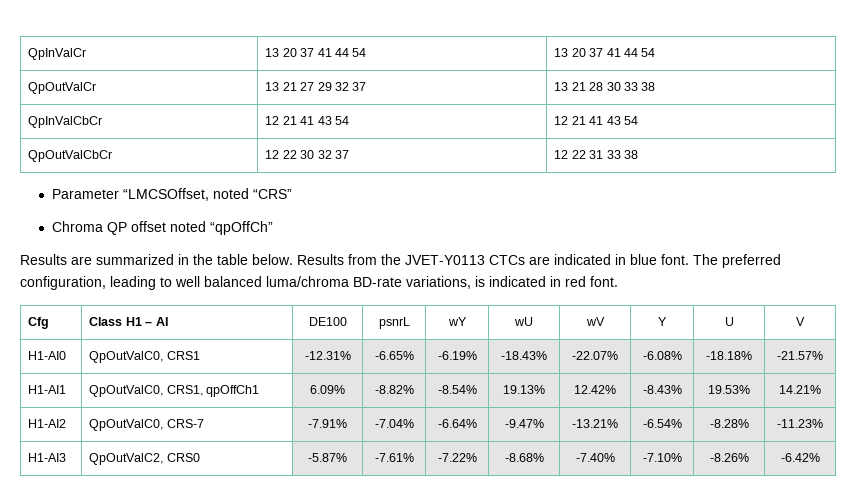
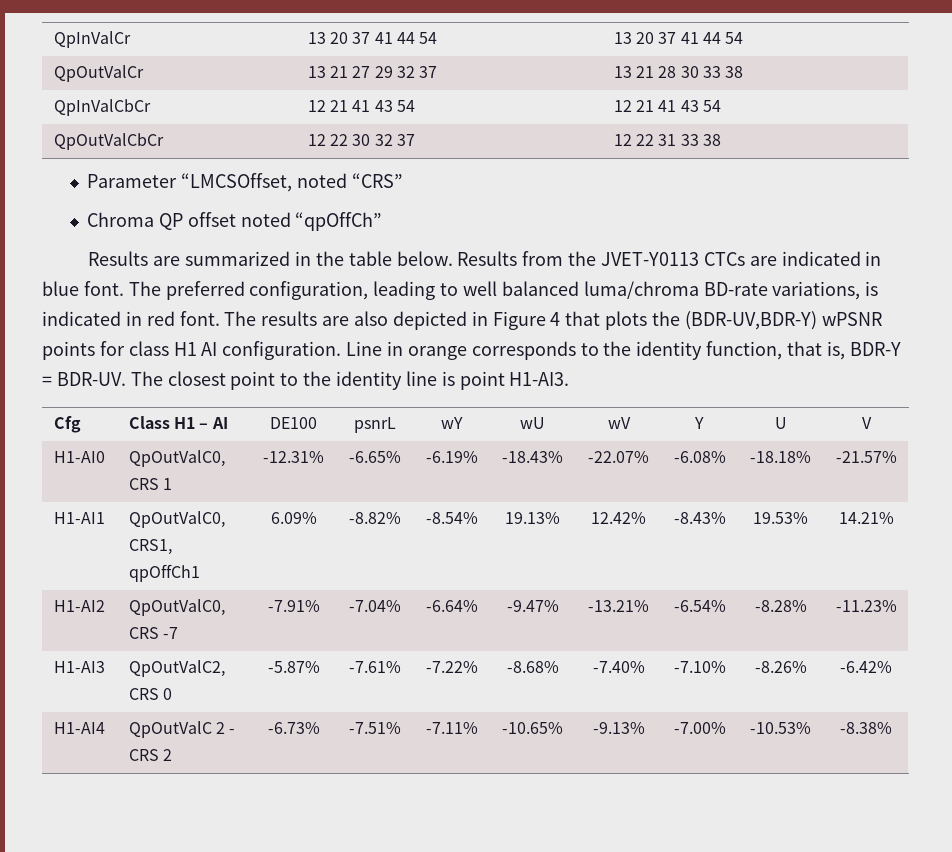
(618, 281) none -> [224,311,882,330] [42,341,901,360] [42,371,570,390] The results are also depicted in Figure 4 that plots the (BDR-UV,BDR-Y) wPSNR points for class H1 AI configuration. Line in orange corresponds to the identity function, that is, BDR-Y = BDR-UV. The closest point to the identity line is point H1-AI3.
[166,351,200,360] CRS1 -> [128,478,173,490] CRS 1
[166,419,204,428] CRS-7 -> [128,627,179,639] CRS -7
[166,453,200,462] CRS0 -> [128,688,173,700] CRS 0
(820, 457) none -> [53,722,105,734] [128,721,236,738] [128,749,173,761] [267,722,320,734] [349,722,401,734] [425,722,478,734] [502,722,563,734] [592,722,645,734] [673,722,726,734] [750,722,811,734] [840,722,892,734] // H1-AI4 | QpOutValC 2 - CRS 2 | -6.73% | -7.51% | -7.11% | -10.65% | -9.13% | -7.00% | -10.53% | -8.38%

